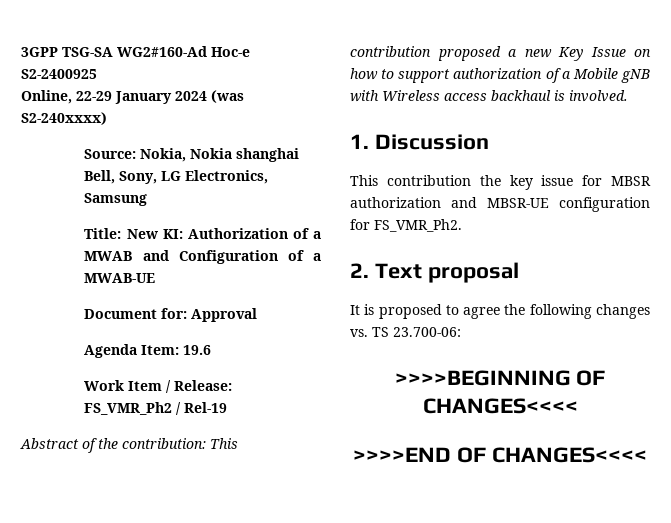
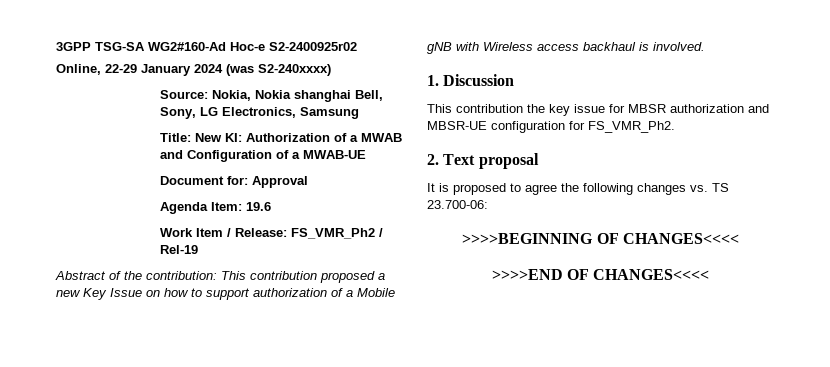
[21,69,97,79] S2-2400925 -> [269,42,357,51] S2-2400925r02

